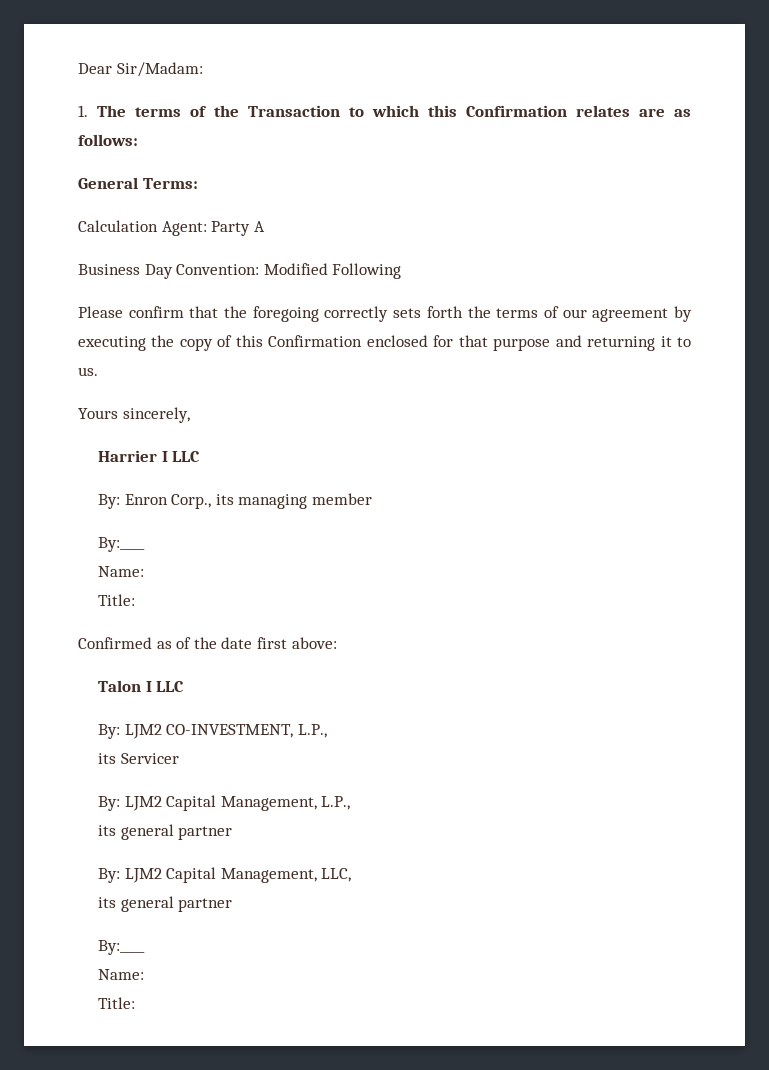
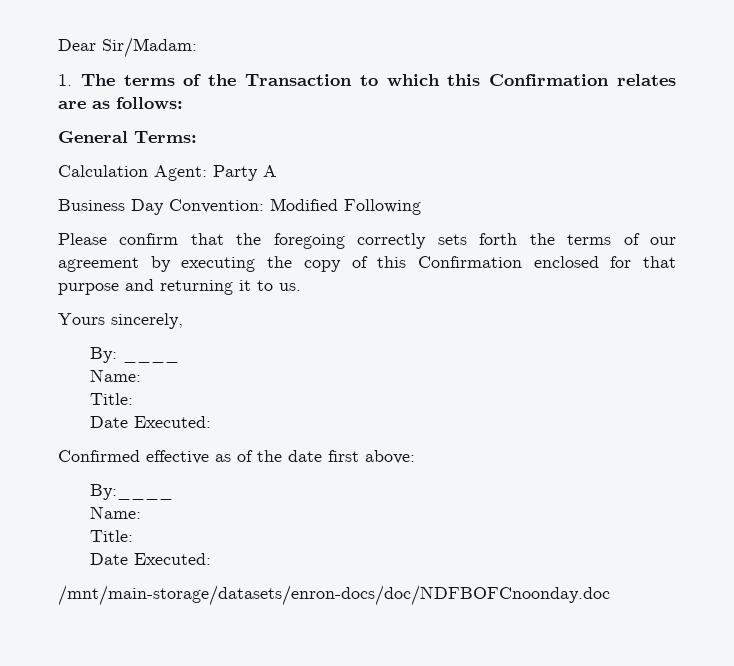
[98,450,201,462] [98,493,372,509] [98,537,146,552] [98,566,145,577] [98,594,136,606] [78,637,337,649] [98,680,185,692] [98,724,327,739] [98,753,179,764] [98,795,351,811] [98,824,233,840] [98,867,352,883] [98,896,233,912] [98,940,146,955] [98,969,145,980] [98,997,136,1009] Harrier I LLC // By: Enron Corp., its managing member // By:____ // Name: // Title: // Confirmed as of the date first above: // Talon I LLC // By: LJM2 CO-INVESTMENT, L.P., // its Servicer // By: LJM2 Capital Management, L.P., // its general partner // By: LJM2 Capital Management, LLC, // its general partner // By:____ // Name: // Title: -> [89,347,179,363] [89,369,141,382] [89,393,133,405] [89,416,211,428] [58,450,415,464] [89,484,173,500] [89,506,141,519] [89,530,133,542] [89,553,211,565] [58,585,610,606] By: ____ // Name: // Title: // Date Executed: // Confirmed effective as of the date first above: // By:____ // Name: // Title: // Date Executed: // /mnt/main-storage/datasets/enron-docs/doc/NDFBOFCnoonday.doc

